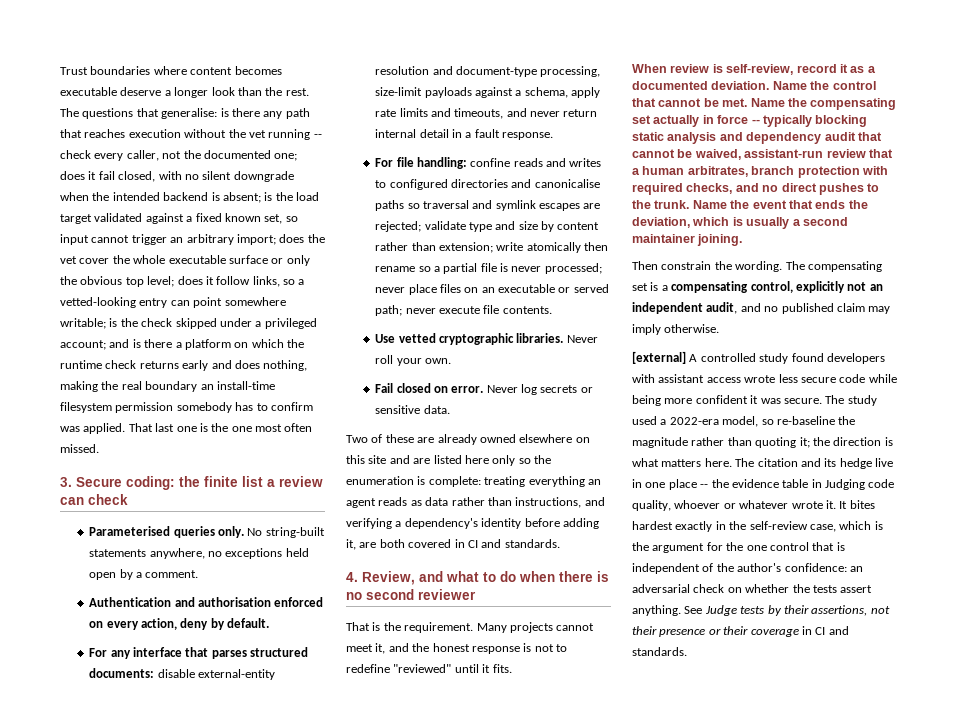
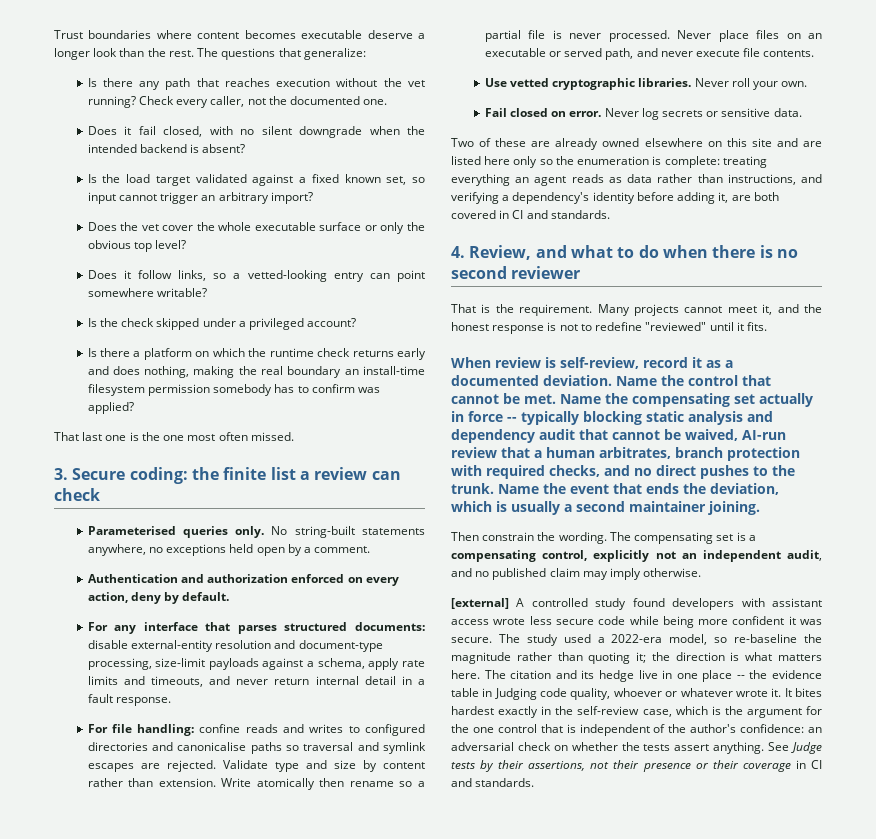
[161,108,229,119] generalise: is -> [303,48,366,60] [87,78,97,87] generalize: // Is
[268,129,322,140] [60,150,91,159] running -- check -> [87,96,174,108] running? Check
[274,153,298,161] [60,171,85,180] one; does -> [363,99,388,105] [87,126,117,135] one. // Does
[222,192,273,203] absent; is -> [202,144,246,153] [87,174,97,183] absent? // Is
[236,234,305,245] import; does -> [270,192,313,204] [87,222,117,231] import? // Does
[147,276,203,287] level; does -> [155,240,187,249] [87,270,117,279] level? // Does
[60,318,118,329] writable; is -> [156,288,207,297] [87,318,97,327] writable? // Is
[60,339,141,350] account; and is -> [307,318,357,327] [87,348,97,357] account? // Is
[83,423,126,434] applied. -> [87,402,134,414] applied? //
[197,597,271,607] authorisation -> [207,574,289,583] authorization
[375,221,466,232] rejected; validate -> [166,760,268,772] rejected. Validate
[438,242,524,253] extension; write -> [158,778,252,787] extension. Write
[544,263,602,274] [375,287,406,293] processed; never -> [608,30,712,42] processed. Never
[375,305,403,316] path; -> [605,48,658,60] path, and
[744,149,824,158] assistant-run -> [742,430,786,440] AI-run

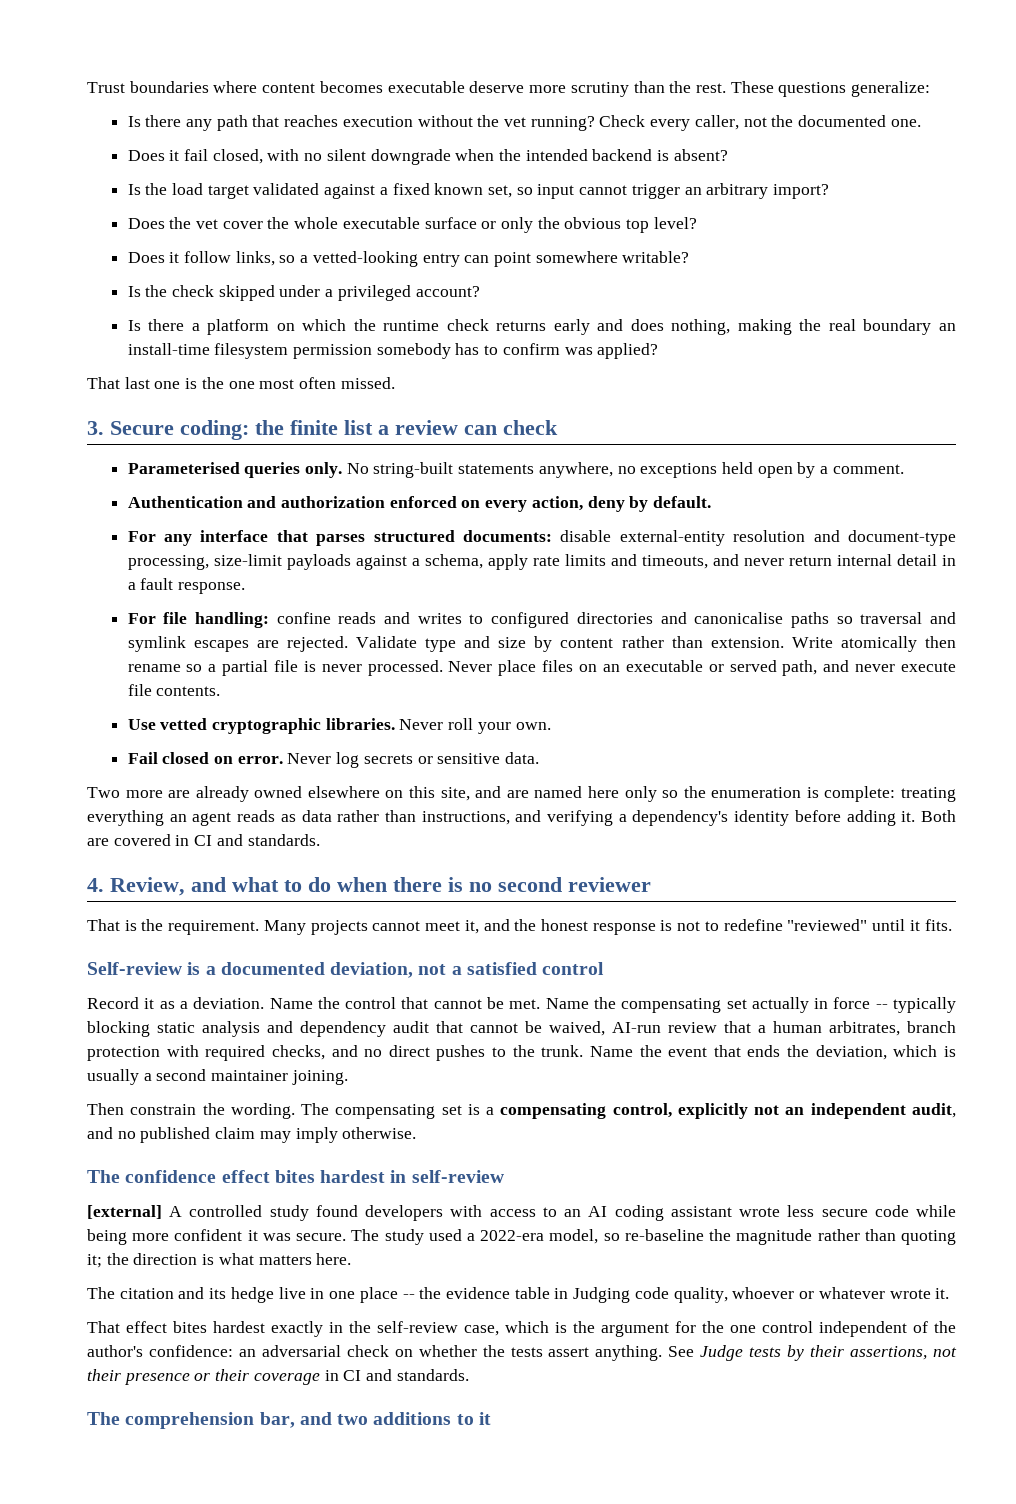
[418,33,425,39] [54,48,301,60] a longer look than the rest. The questions that -> [529,81,847,97] more scrutiny than the rest. These questions
[479,138,527,147] of these -> [125,790,163,798] more
[751,138,772,147] site -> [440,787,470,801] site,
[451,156,481,165] listed -> [534,786,583,798] named
[718,192,779,203] it, are both -> [901,810,957,822] [87,838,109,846] it. Both are
[451,357,688,369] When review is self-review, record -> [87,962,605,978] [87,997,139,1009] Self-review is a documented deviation, not a satisfied control // Record
[451,375,539,386] documented -> (188, 1005) none
(702, 572) none -> [87,1170,504,1183] // The confidence effect bites hardest in self-review
[772,598,822,607] [451,619,489,625] assistant access -> [489,1205,732,1221] access to an AI coding assistant
(480, 674) none -> (352, 1259) //
[784,688,792,697] It -> [87,1321,167,1333] // That effect
[540,724,576,733] that is -> (813, 1327) none
(535, 782) none -> [87,1412,491,1429] // The comprehension bar, and two additions to it

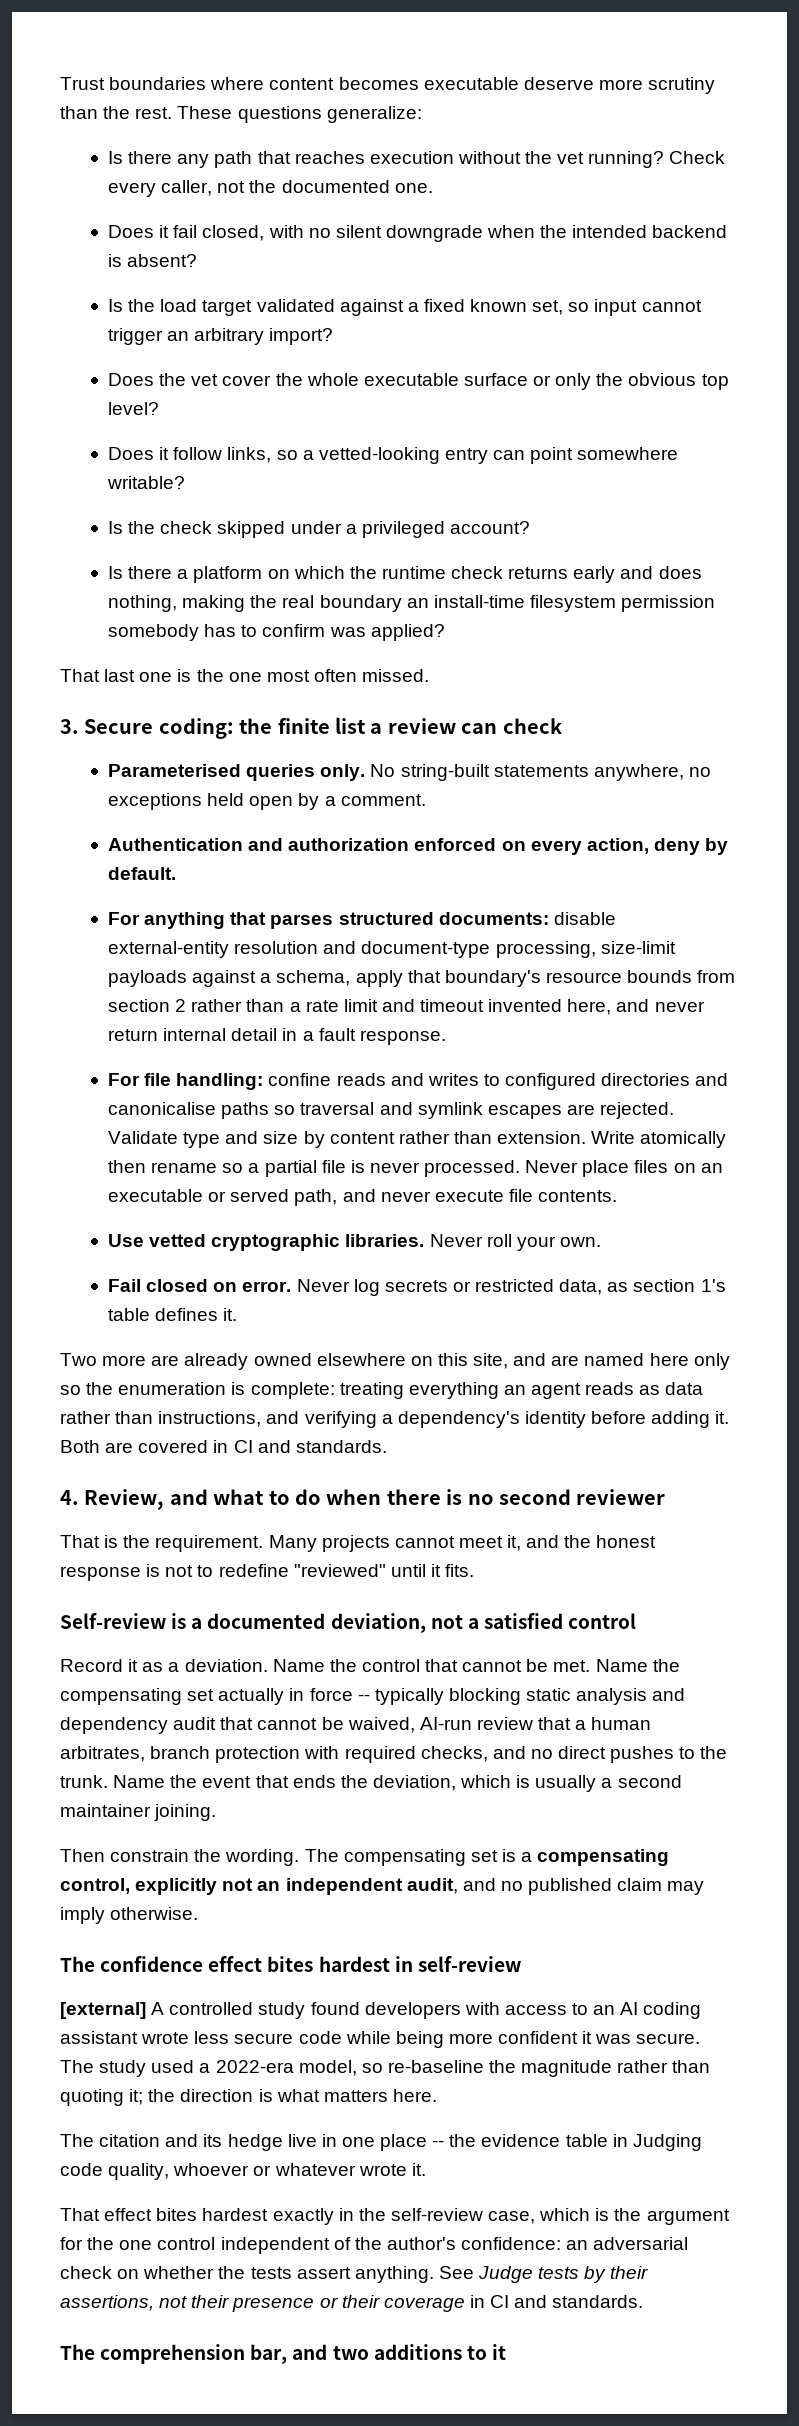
[163,530,269,546] any interface -> [144,912,226,929] anything
[532,554,708,569] rate limits and timeouts, -> [407,970,736,987] [107,999,612,1015] that boundary's resource bounds from section 2 rather than a rate limit and timeout invented here,
[437,752,540,764] sensitive data. -> [475,1279,726,1295] [107,1308,238,1321] restricted data, as section 1's table defines it.

